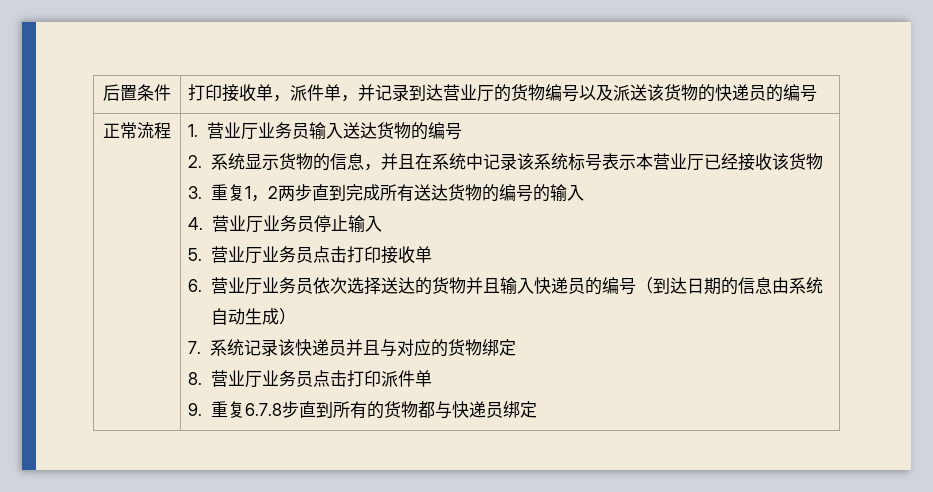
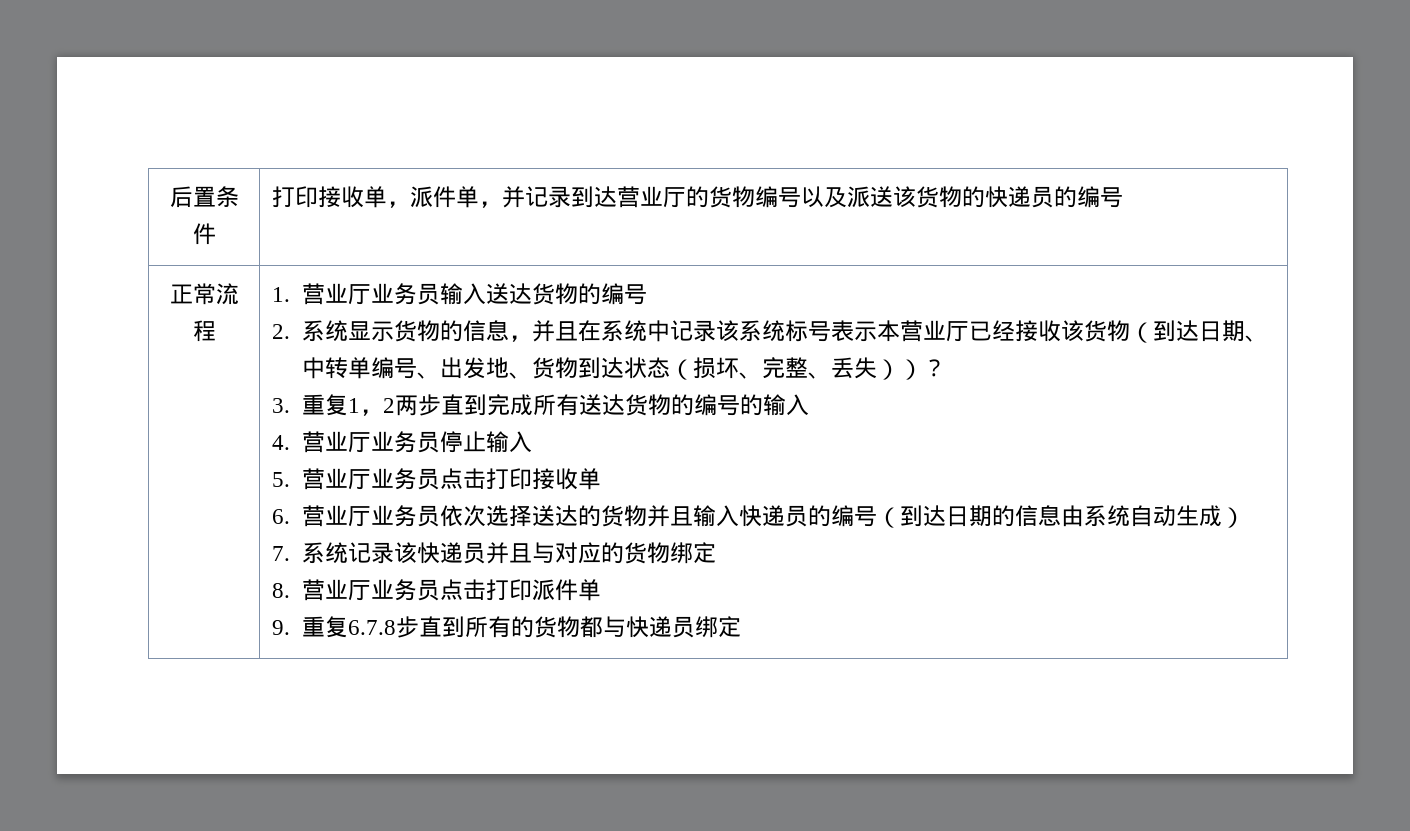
(823, 161) none -> [1129,320,1268,343] [301,357,946,380] （到达日期、中转单编号、出发地、货物到达状态（损坏、完整、丢失））？

